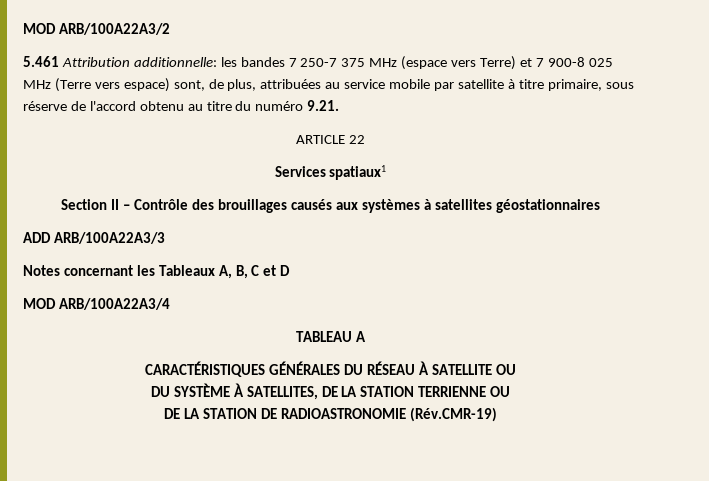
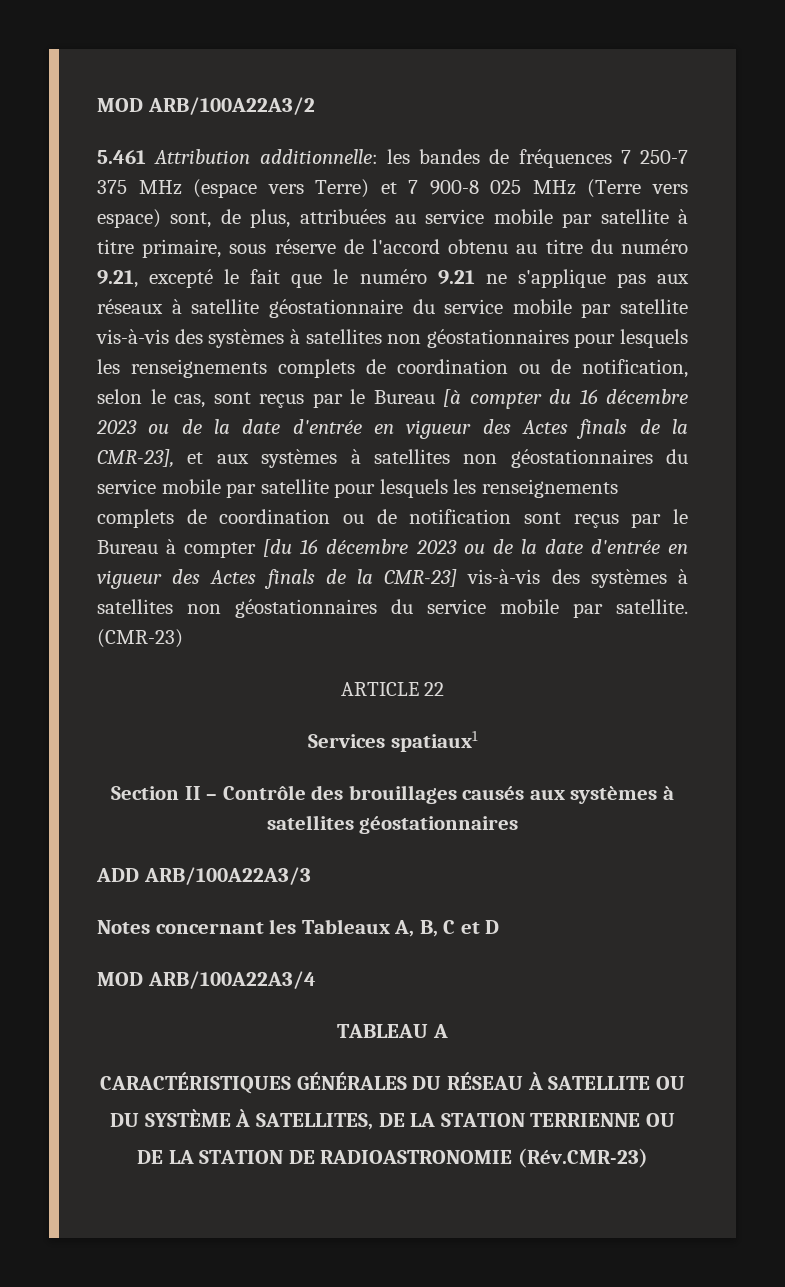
(285, 62) none -> [489,149,612,168] de fréquences
[307,100,340,111] 9.21. -> [97,269,689,288] [97,299,688,318] [96,329,688,348] [97,359,688,378] [97,389,688,409] [96,419,688,439] [97,449,688,468] [97,479,618,498] [97,509,688,528] [97,539,688,558] [97,569,688,589] [97,599,688,618] [97,629,183,648] 9.21, excepté le fait que le numéro 9.21 ne s'applique pas aux réseaux à satellite géostationnaire du service mobile par satellite vis-à-vis des systèmes à satellites non géostationnaires pour lesquels les renseignements complets de coordination ou de notification, selon le cas, sont reçus par le Bureau [à compter du 16 décembre 2023 ou de la date d'entrée en vigueur des Actes finals de la CMR-23], et aux systèmes à satellites non géostationnaires du service mobile par satellite pour lesquels les renseignements complets de coordination ou de notification sont reçus par le Bureau à compter [du 16 décembre 2023 ou de la date d'entrée en vigueur des Actes finals de la CMR-23] vis-à-vis des systèmes à satellites non géostationnaires du service mobile par satellite. (CMR-23)
[409,407,497,422] (Rév.CMR-19) -> [517,1148,648,1168] (Rév.CMR-23)

